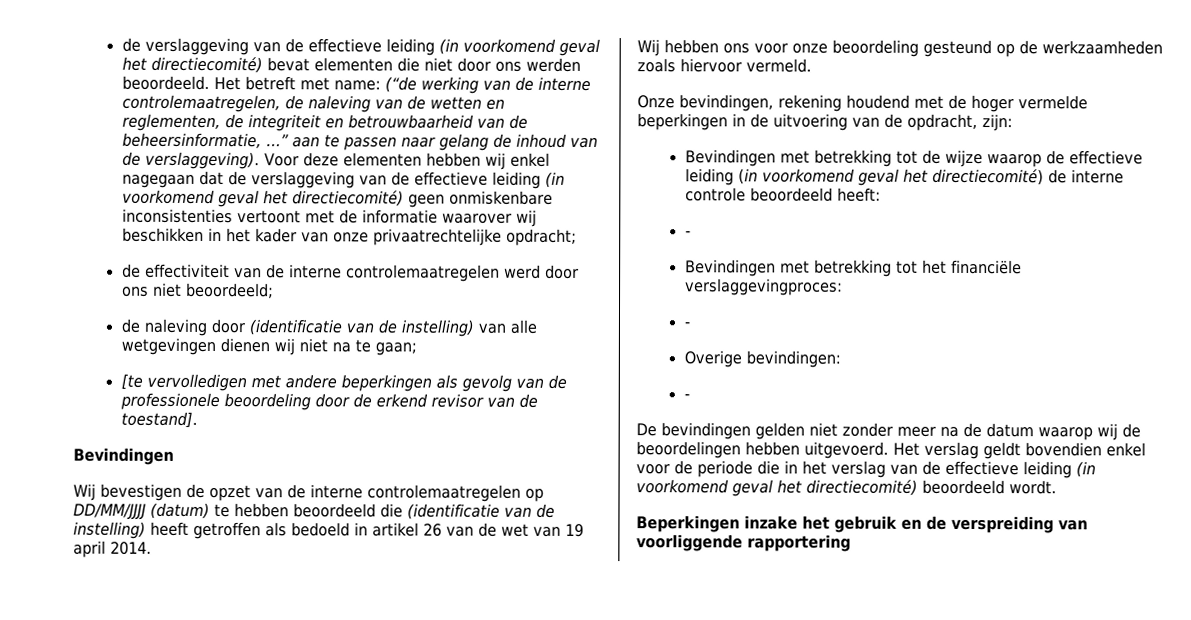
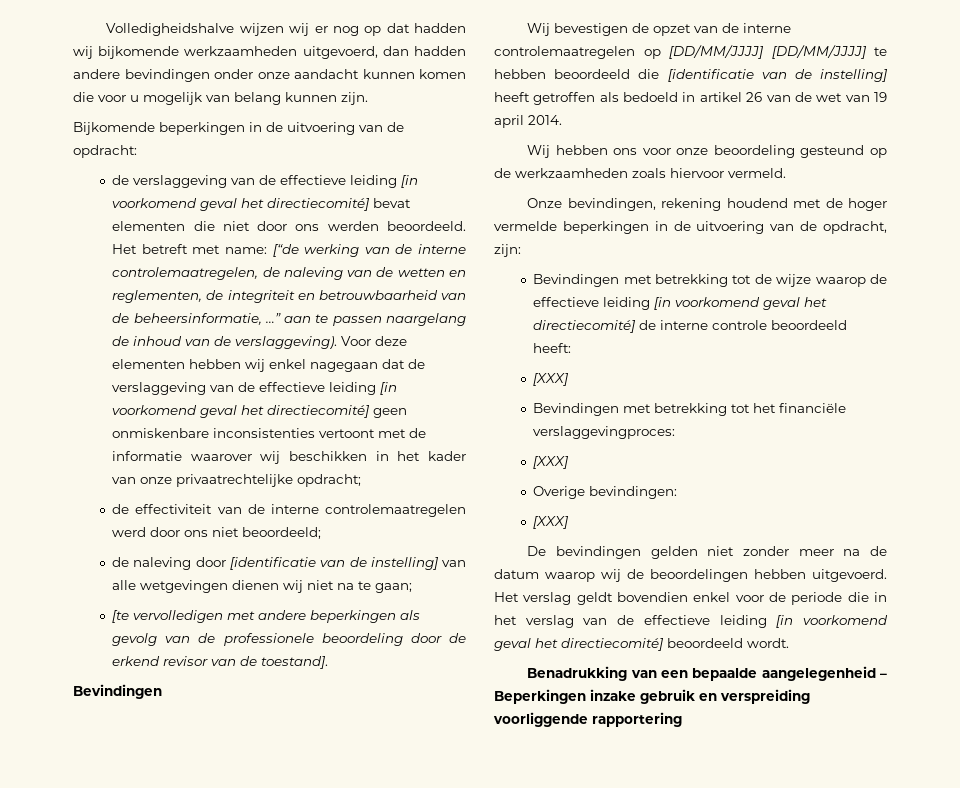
[121,37,600,57] [121,56,263,74] de verslaggeving van de effectieve leiding (in voorkomend geval het directiecomité) -> [106,23,466,36] [73,46,466,59] [73,69,466,82] [73,92,368,105] [73,122,404,135] [73,145,137,158] [112,175,419,188] [112,198,371,211] Volledigheidshalve wijzen wij er nog op dat hadden wij bijkomende werkzaamheden uitgevoerd, dan hadden andere bevindingen onder onze aandacht kunnen komen die voor u mogelijk van belang kunnen zijn. // Bijkomende beperkingen in de uitvoering van de opdracht: // de verslaggeving van de effectieve leiding [in voorkomend geval het directiecomité]
[384,76,417,93] (“de -> [272,244,299,257] [“de
[400,133,489,151] naar gelang -> [386,313,466,326] naargelang
[544,171,565,188] [121,189,404,208] (in voorkomend geval het directiecomité) -> [380,382,398,395] [112,405,371,418] [in voorkomend geval het directiecomité]
[248,319,474,337] (identificatie van de instelling) -> [229,557,439,570] [identificatie van de instelling]
[73,502,210,520] DD/MM/JJJJ (datum) -> [669,45,867,59] [DD/MM/JJJJ] [DD/MM/JJJJ]
[407,503,555,520] [73,521,146,539] (identificatie van de instelling) -> [667,69,888,82] [identificatie van de instelling]
[737,168,1044,186] (in voorkomend geval het directiecomité) -> [654,297,828,310] [533,320,637,333] [in voorkomend geval het directiecomité]
[684,230,691,237] - -> [533,373,570,386] [XXX]
[683,321,690,328] - -> [533,456,570,469] [XXX]
[683,393,690,400] - -> [533,516,570,529] [XXX]
[1076,461,1096,478] [636,479,918,497] (in voorkomend geval het directiecomité) -> [776,615,888,628] [494,638,664,651] [in voorkomend geval het directiecomité]
(1057, 487) none -> [527,666,887,681] Benadrukking van een bepaalde aangelegenheid –
[802,515,830,530] het -> (636, 695) none
[926,515,1088,534] de verspreiding van -> [720,689,810,704] verspreiding

